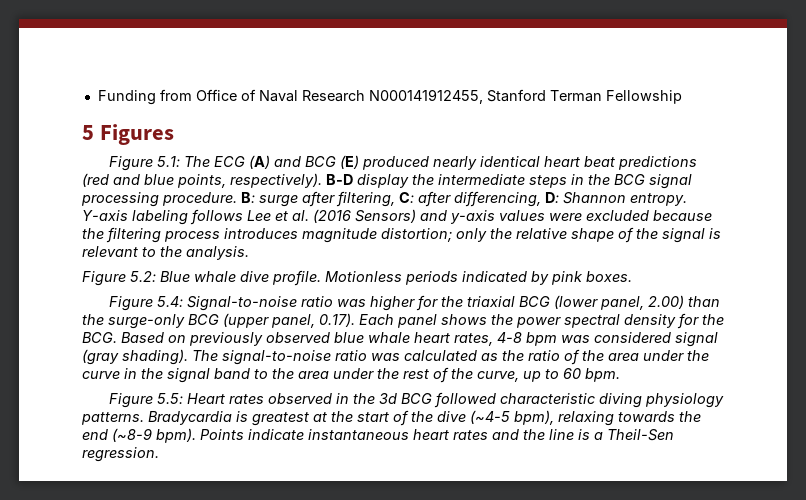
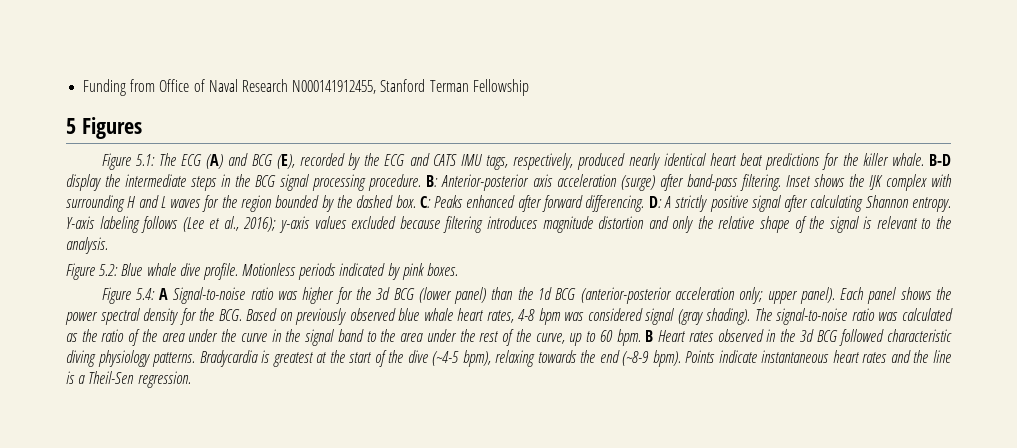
[339,155,359,169] (E) -> [276,153,574,170] (E), recorded by the ECG and CATS IMU tags, respectively,
[82,173,322,188] (red and blue points, respectively). -> [822,153,924,170] for the killer whale.
[259,191,559,207] surge after filtering, C: after differencing, D: -> [441,174,953,191] [66,195,864,212] Anterior-posterior axis acceleration (surge) after band-pass filtering. Inset shows the IJK complex with surrounding H and L waves for the region bounded by the dashed box. C: Peaks enhanced after forward differencing. D: A strictly positive signal after calculating
[247,209,447,223] Lee et al. (2016 Sensors) and -> [182,216,277,232] (Lee et al., 2016);
[549,213,582,221] were -> (347, 222) none
[82,227,452,243] the filtering process introduces magnitude distortion; -> [443,216,669,233] filtering introduces magnitude distortion and
(183, 301) none -> [159,288,169,300] A
[466,296,515,307] triaxial -> [376,287,391,300] 3d
[599,295,720,310] [82,313,355,329] panel, 2.00) than the surge-only BCG (upper panel, 0.17). -> [454,287,835,304] panel) than the 1d BCG (anterior-posterior acceleration only; upper panel).
[108,393,183,408] // Figure 5.5: -> [645,330,654,342] B

